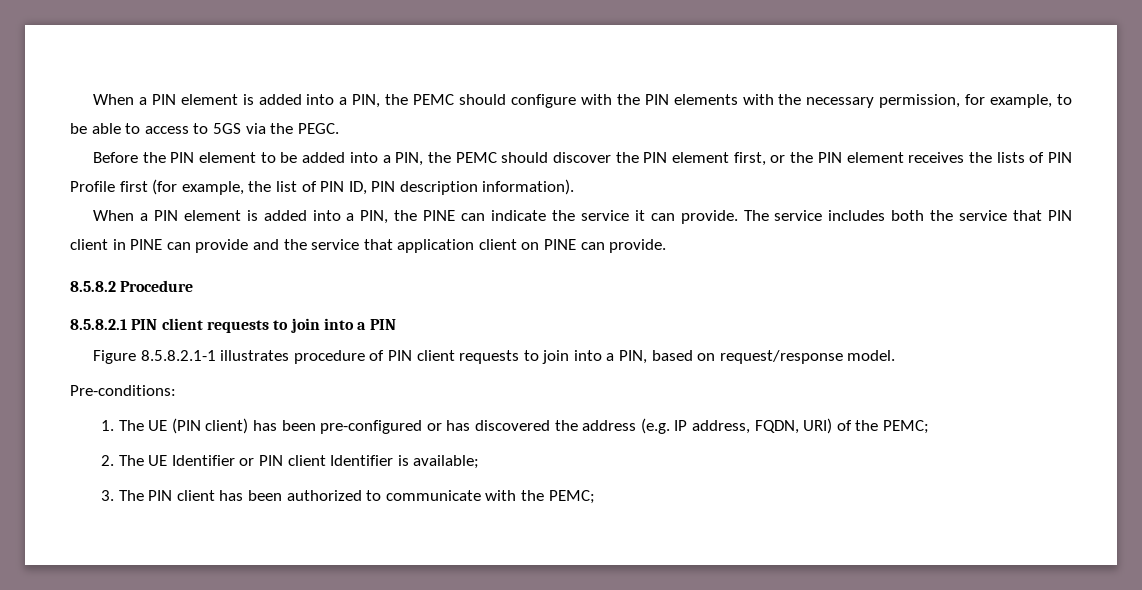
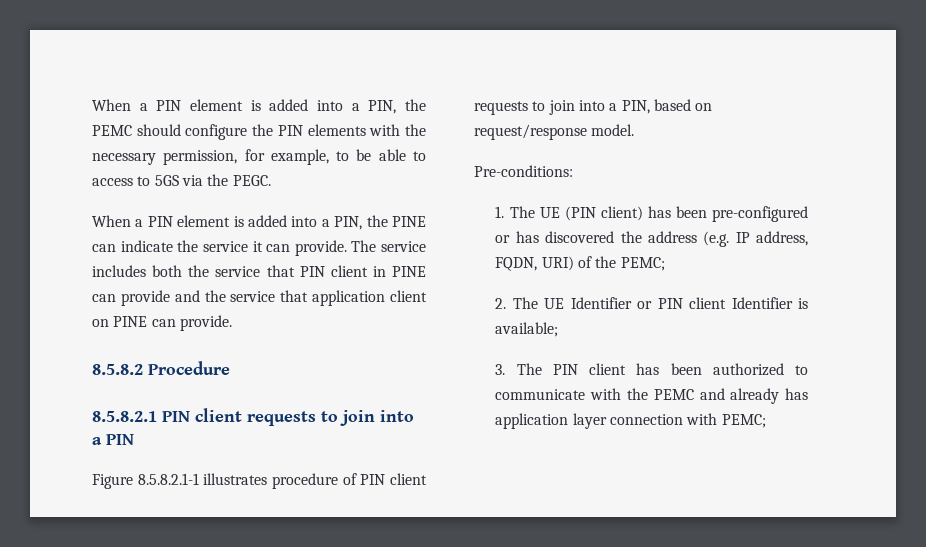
[580,94,612,105] with -> (248, 132) none
[92,152,1072,166] [70,179,575,195] // Before the PIN element to be added into a PIN, the PEMC should discover the PIN element first, or the PIN element receives the lists of PIN Profile first (for example, the list of PIN ID, PIN description information). -> (271, 180) none
(545, 495) none -> [653,388,808,404] [495,413,718,429] PEMC and already has application layer connection with

